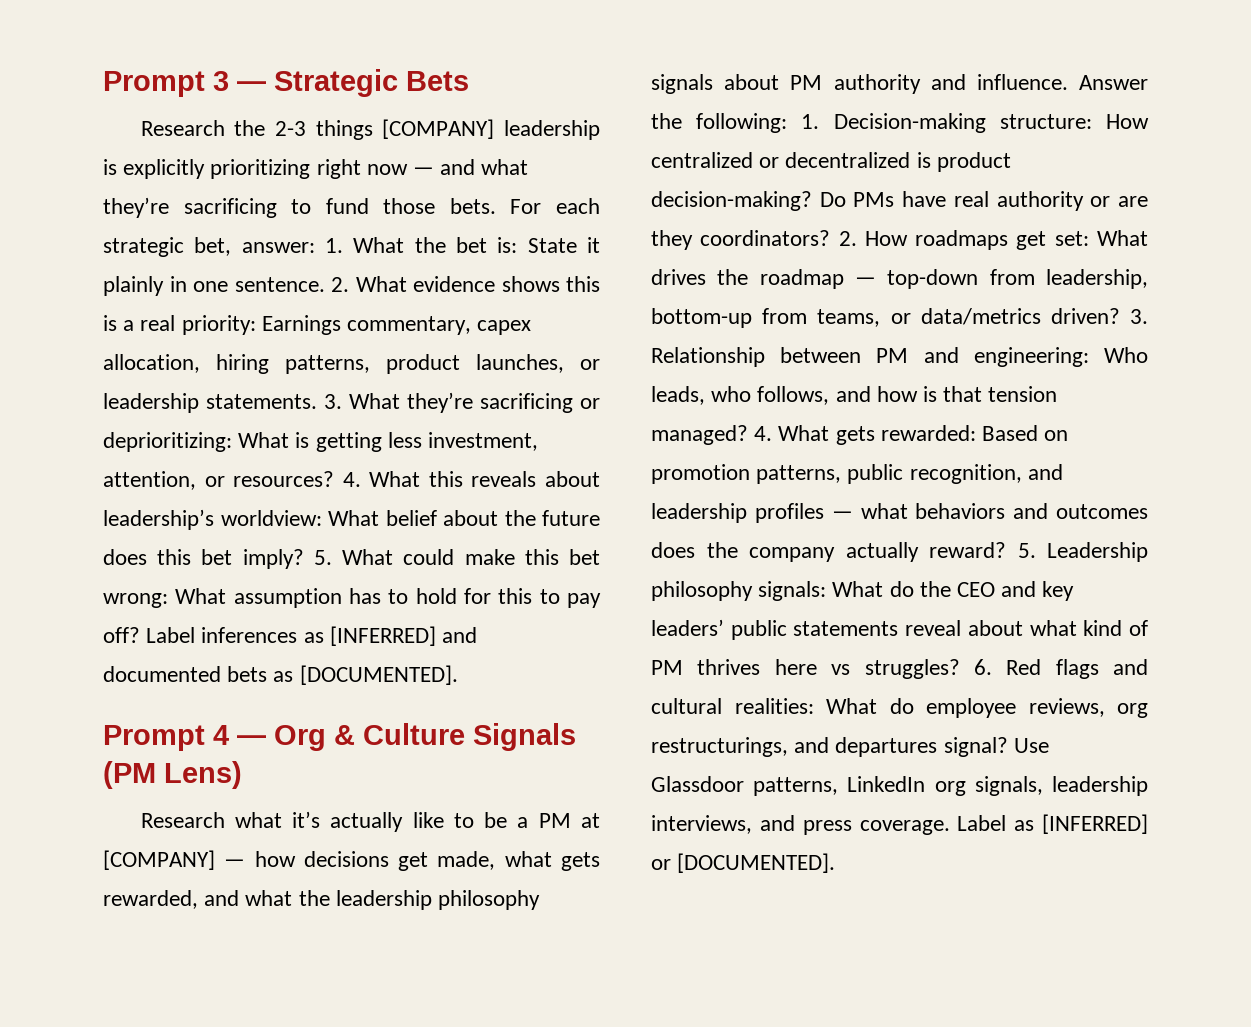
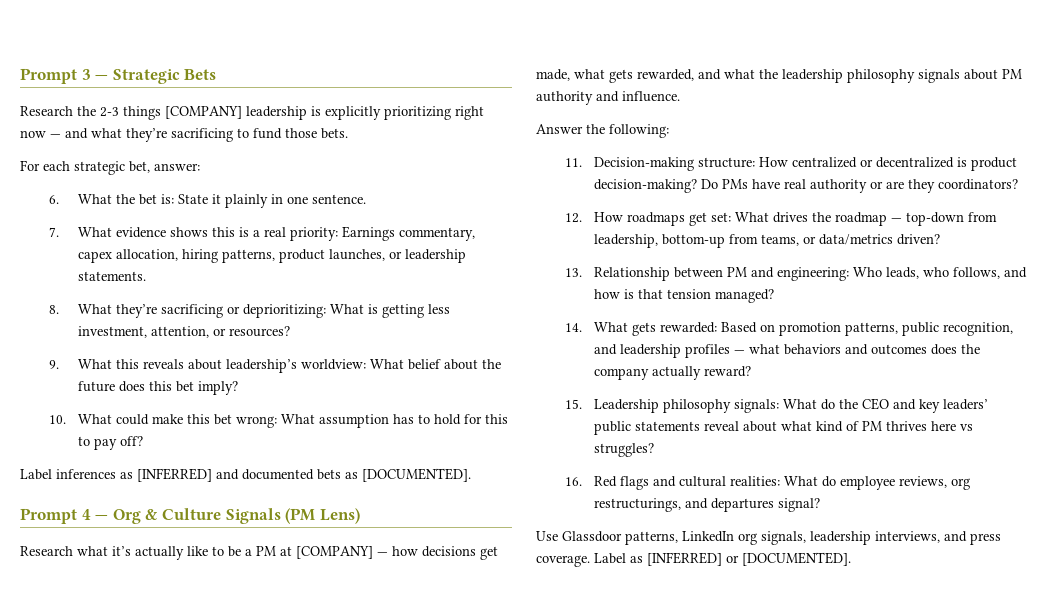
(496, 206) none -> (348, 133) //
[325,238,343,253] 1. -> [48,195,59,204] // 6.
[331,277,349,292] 2. -> [48,227,59,237] // 7.
[324,394,342,409] 3. -> [48,305,59,314] // 8.
[342,472,361,487] 4. -> [48,360,59,369] // 9.
[313,550,332,565] 5. -> [48,415,66,424] // 10.
(140, 635) none -> (143, 441) //
(1068, 82) none -> (680, 96) //
[801,114,820,129] 1. -> [564,158,582,167] // 11.
[838,231,857,246] 2. -> [564,213,582,223] // 12.
[1130,309,1148,324] 3. -> [564,268,582,277] // 13.
[754,426,773,441] 4. -> [564,323,582,332] // 14.
[1017,543,1036,558] 5. -> [564,399,582,409] // 15.
[973,659,992,675] 6. -> [564,477,582,486] // 16.
(1008, 747) none -> (820, 505) //

